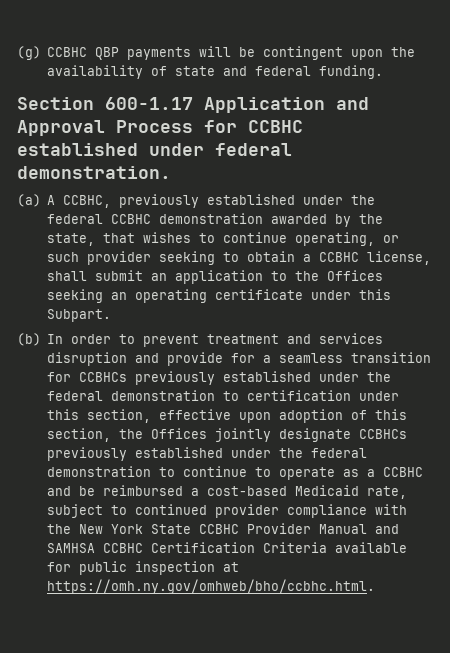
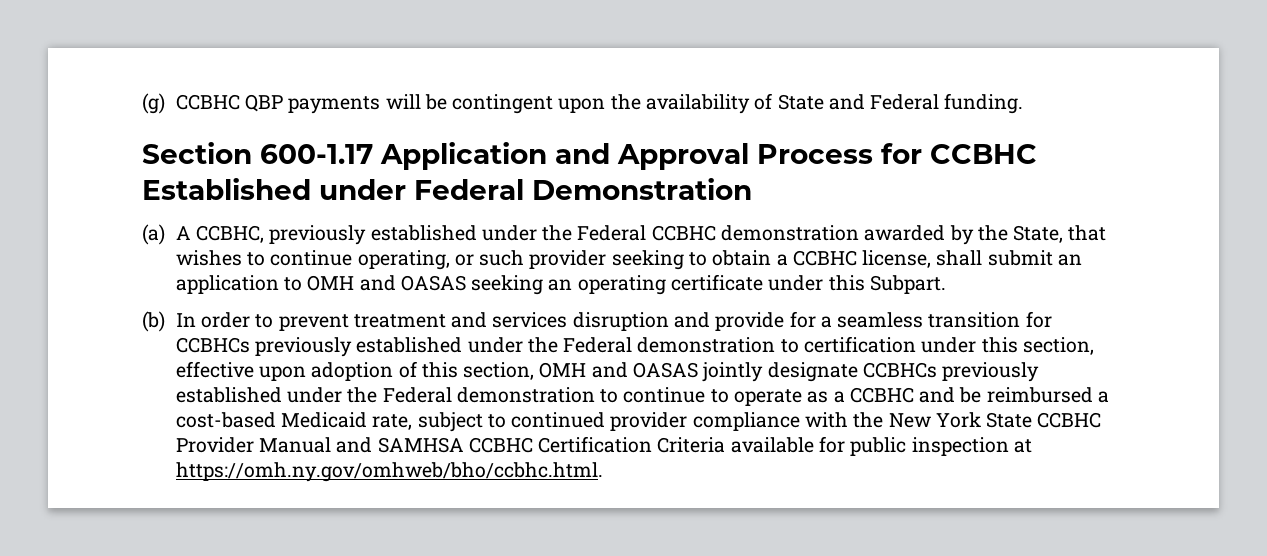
[175,66,312,76] state and federal -> [777,94,940,110] State and Federal
[17,143,292,156] [17,166,171,179] established under federal demonstration. -> [142,178,752,200] Established under Federal Demonstration
[47,214,104,224] federal -> [577,225,647,241] Federal
[47,233,96,246] state, -> [1013,225,1064,243] State,
[295,270,384,281] the Offices -> [307,275,466,291] OMH and OASAS
[47,391,104,401] federal -> [563,337,633,353] Federal
[119,428,208,439] the Offices -> [539,362,699,378] OMH and OASAS
[311,448,368,458] federal -> [382,387,452,403] Federal

